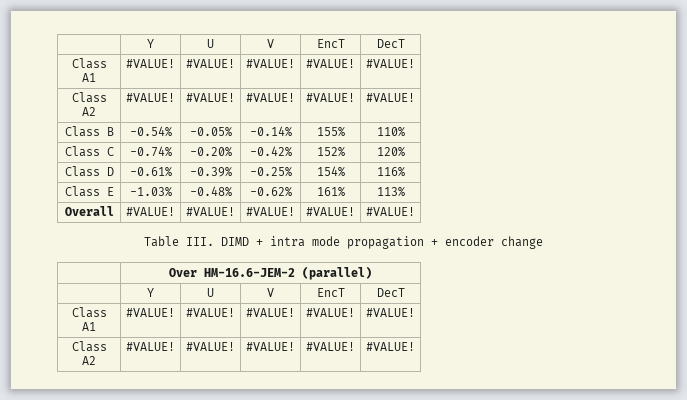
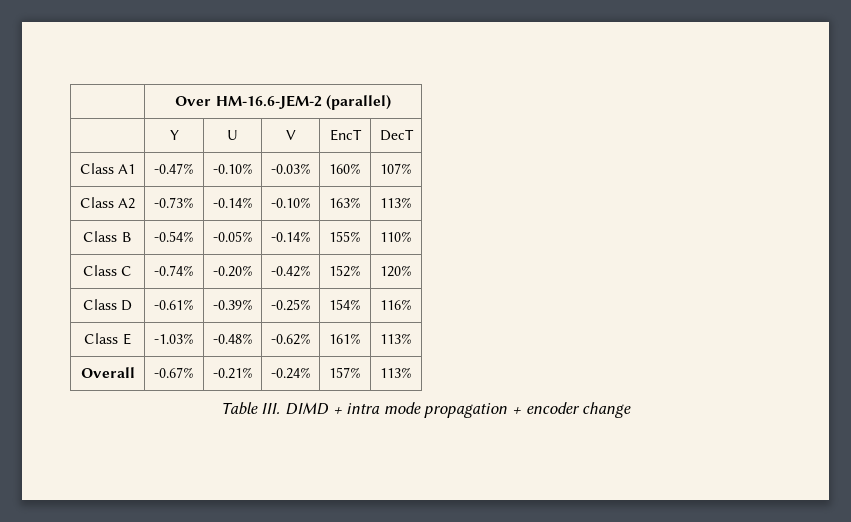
[147,39,154,48] [207,39,214,48] [267,39,274,48] [316,39,345,48] [376,39,405,48] [71,58,107,69] [82,73,96,82] [126,59,175,68] [186,59,235,68] [246,59,295,68] [306,59,355,68] [366,59,415,68] [71,92,107,103] [82,107,96,116] [126,93,175,102] [186,93,235,102] [246,93,295,102] [306,93,355,102] [366,93,415,102] | Y | U | V | EncT | DecT // Class A1 | #VALUE! | #VALUE! | #VALUE! | #VALUE! | #VALUE! // Class A2 | #VALUE! | #VALUE! | #VALUE! | #VALUE! | #VALUE! -> [175,95,391,110] [169,130,179,140] [227,130,238,140] [285,130,296,140] [329,129,362,141] [379,129,414,141] [79,163,136,174] [154,163,194,174] [212,163,253,174] [270,163,311,174] [329,163,361,174] [380,163,412,174] [79,197,136,209] [154,197,194,208] [212,197,253,208] [270,197,311,208] [329,197,361,208] [380,197,412,208] | Over HM-16.6-JEM-2 (parallel) // | Y | U | V | EncT | DecT // Class A1 | -0.47% | -0.10% | -0.03% | 160% | 107% // Class A2 | -0.73% | -0.14% | -0.10% | 163% | 113%
[126,207,175,216] [186,207,235,216] [246,207,295,216] [306,207,355,216] [366,207,415,216] #VALUE! | #VALUE! | #VALUE! | #VALUE! | #VALUE! -> [154,367,194,378] [212,367,253,379] [270,367,311,379] [329,367,361,378] [380,367,412,378] -0.67% | -0.21% | -0.24% | 157% | 113%
[169,266,372,280] [147,288,154,297] [207,288,214,297] [267,288,274,297] [316,288,345,297] [376,288,405,297] [71,307,107,318] [82,322,96,331] [126,308,175,317] [186,308,235,317] [246,308,295,317] [306,308,355,317] [366,308,415,317] [71,341,107,352] [82,356,96,365] [126,342,175,351] [186,342,235,351] [246,342,295,351] [306,342,355,351] [366,342,415,351] // | Over HM-16.6-JEM-2 (parallel) // | Y | U | V | EncT | DecT // Class A1 | #VALUE! | #VALUE! | #VALUE! | #VALUE! | #VALUE! // Class A2 | #VALUE! | #VALUE! | #VALUE! | #VALUE! | #VALUE! -> (632, 410) none

